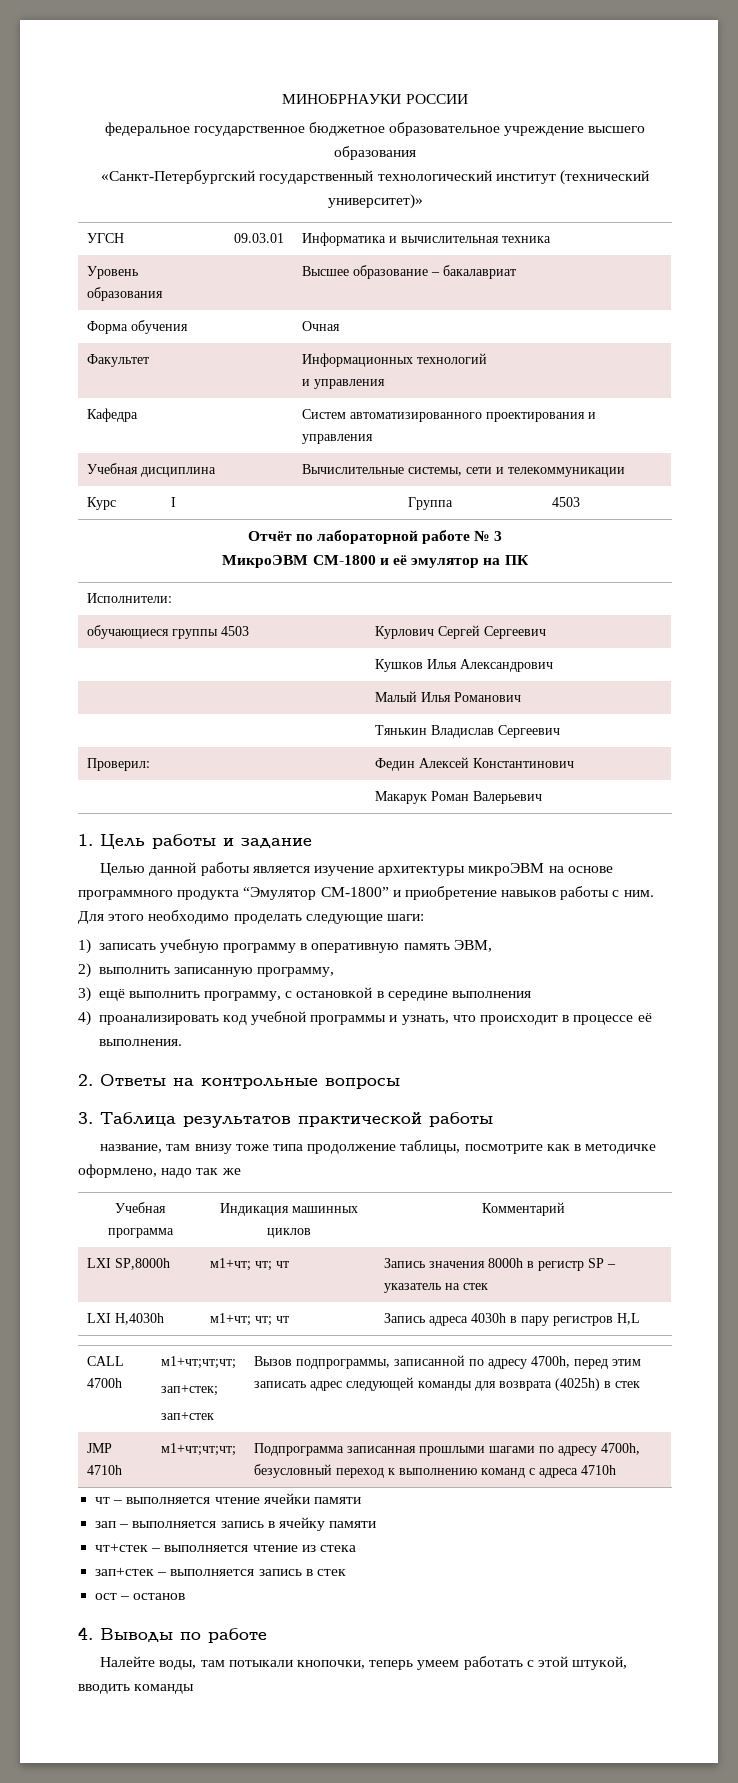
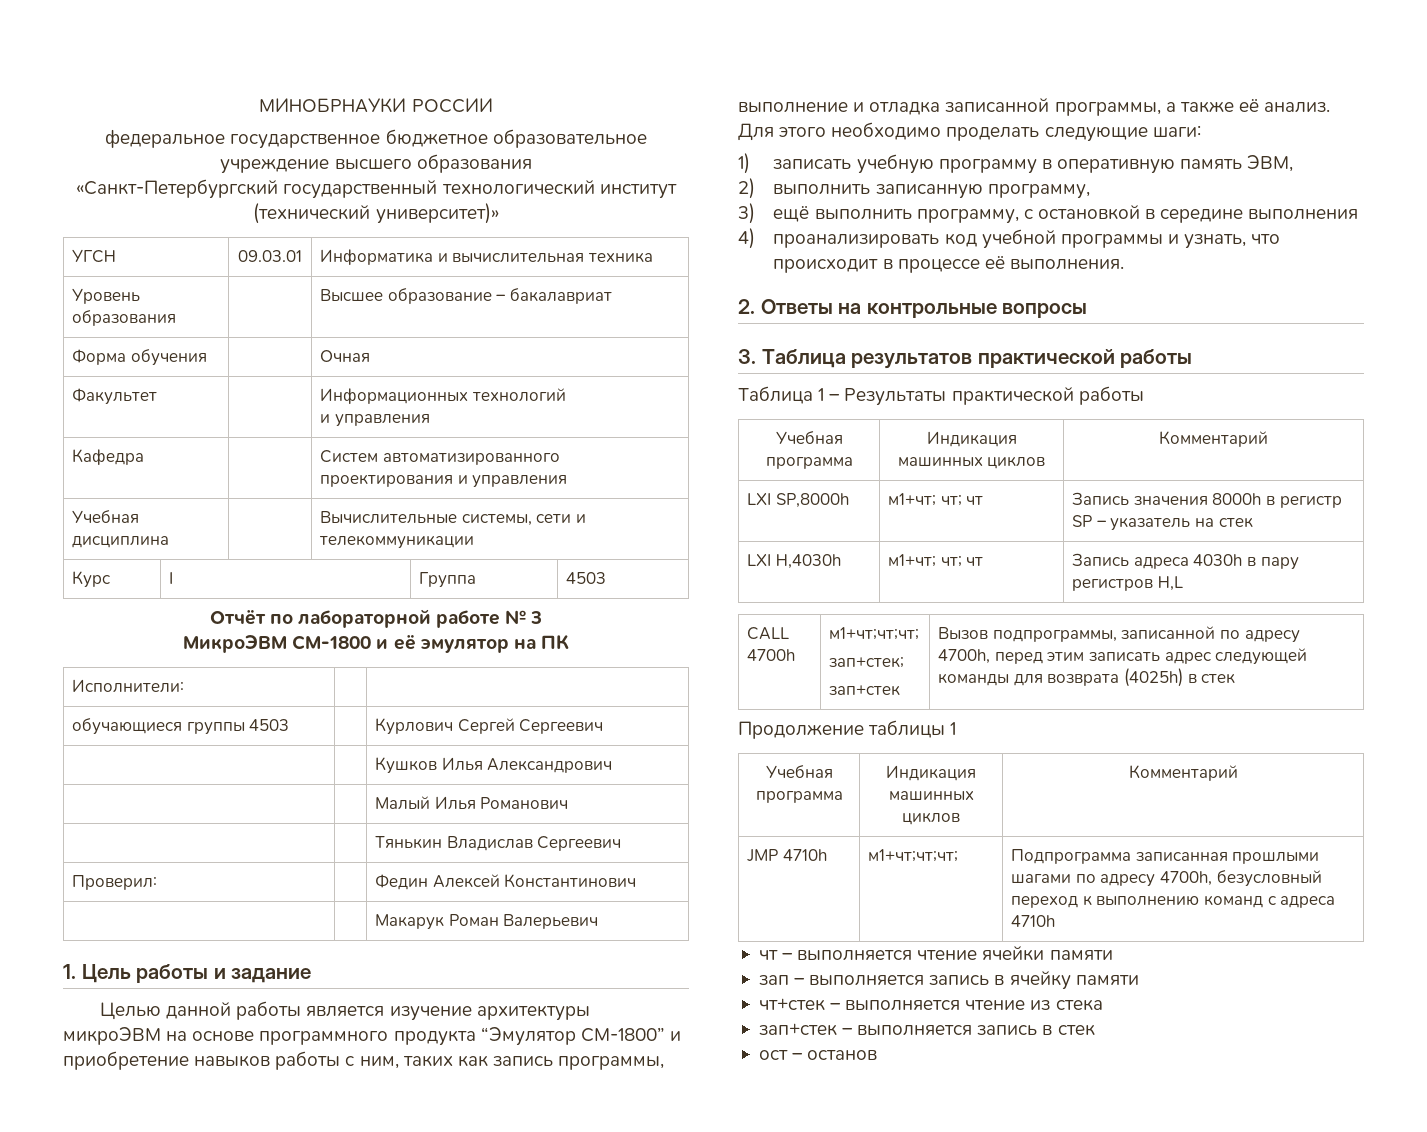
[623,890,654,897] ним. -> [359,1055,665,1070] [738,98,1331,116] ним, таких как запись программы, выполнение и отладка записанной программы, а также её анализ.
[100,1140,657,1154] [78,1164,241,1178] название, там внизу тоже типа продолжение таблицы, посмотрите как в методичке оформлено, надо так же -> [738,386,1144,406] Таблица 1 – Результаты практической работы
(640, 1384) none -> [738,720,957,739] [765,765,833,779] [755,791,843,803] [886,765,976,781] [888,791,974,800] [902,812,960,825] [1128,765,1238,781] // Продолжение таблицы 1 // Учебная программа | Индикация машинных циклов | Комментарий
[78,1627,267,1643] [100,1656,628,1670] [78,1684,195,1694] // 4. Выводы по работе // Налейте воды, там потыкали кнопочки, теперь умеем работать с этой штукой, вводить команды -> (878, 1055) none

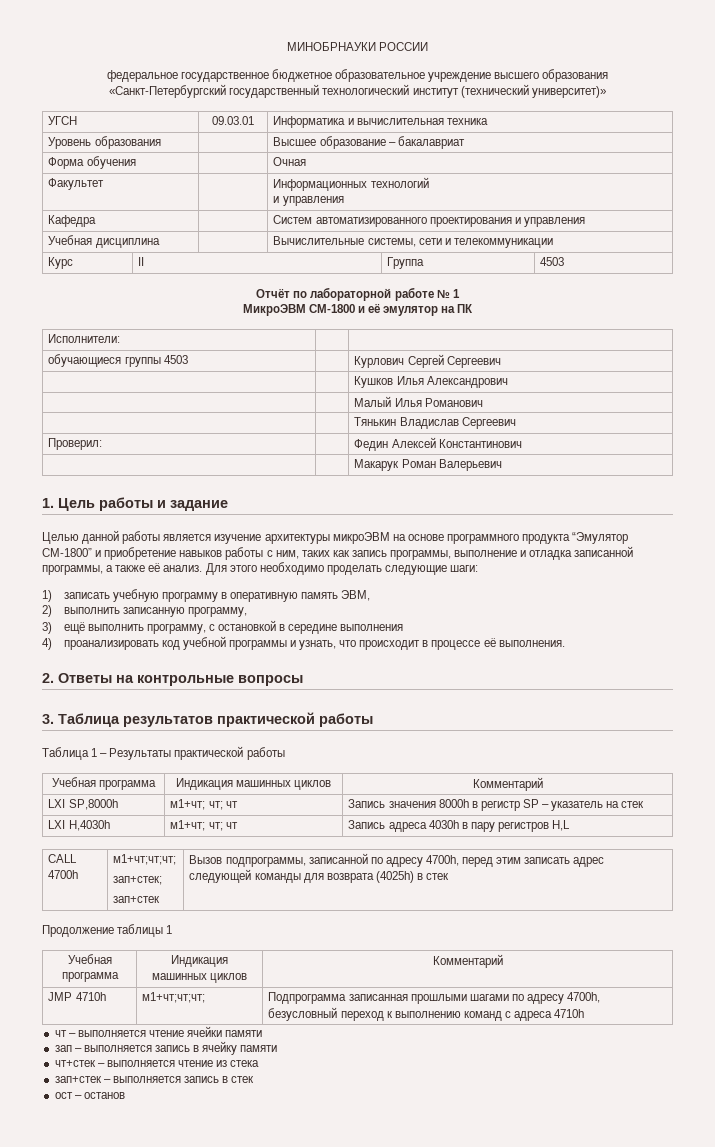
[169,572,174,584] I -> [138,257,145,266] II
[530,611,543,624] 3 -> [452,289,460,298] 1

